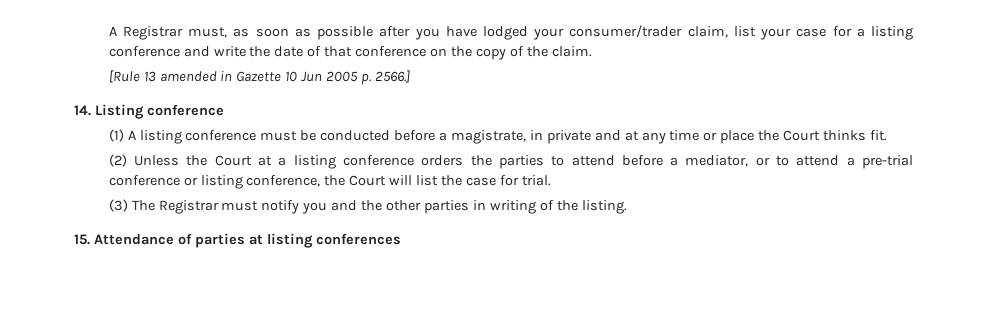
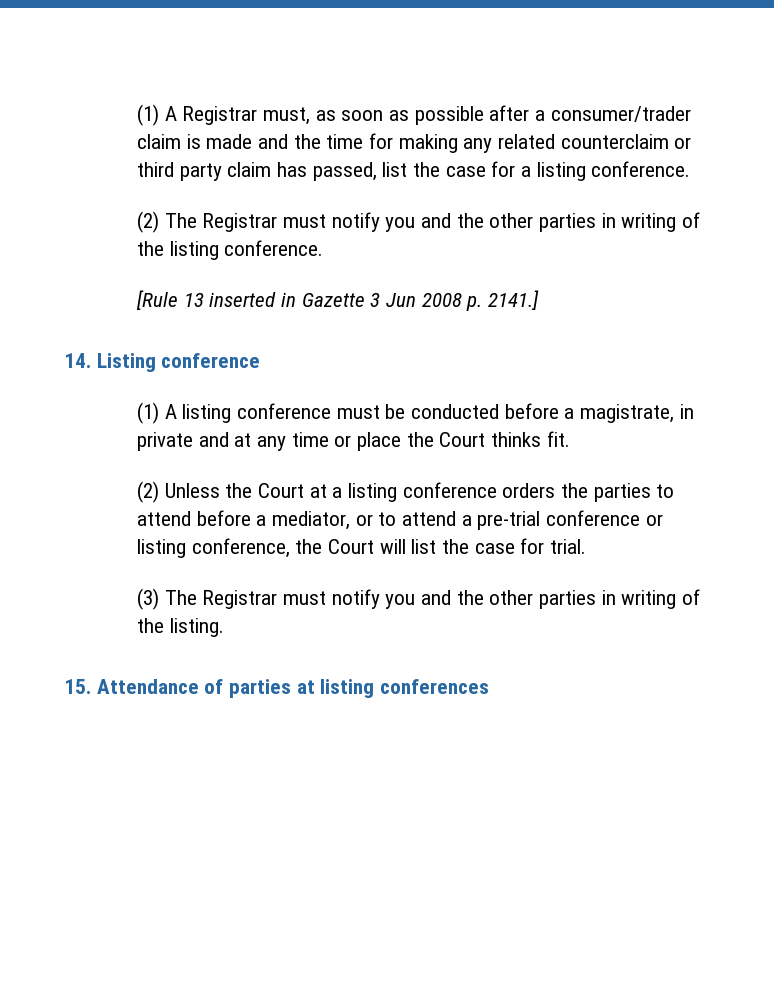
(108, 31) none -> [137,104,160,126] (1)
[414,25,913,40] [108,46,592,60] you have lodged your consumer/trader claim, list your case for a listing conference and write the date of that conference on the copy of the claim. -> [535,106,691,122] [137,133,692,153] [137,161,691,181] [137,211,701,233] [137,240,324,260] a consumer/trader claim is made and the time for making any related counterclaim or third party claim has passed, list the case for a listing conference. // (2) The Registrar must notify you and the other parties in writing of the listing conference.
[159,71,217,82] amended -> [209,292,277,307] inserted
[285,70,410,85] 10 Jun 2005 p. 2566.] -> [370,290,540,311] 3 Jun 2008 p. 2141.]

